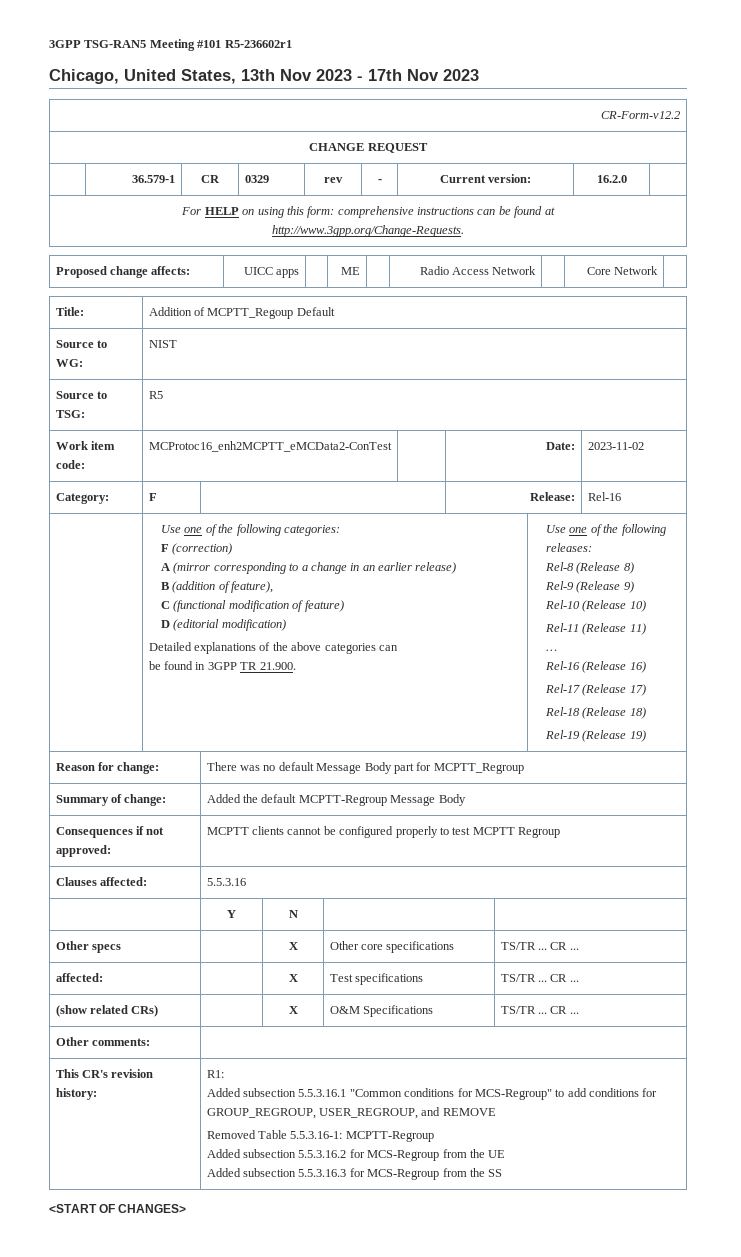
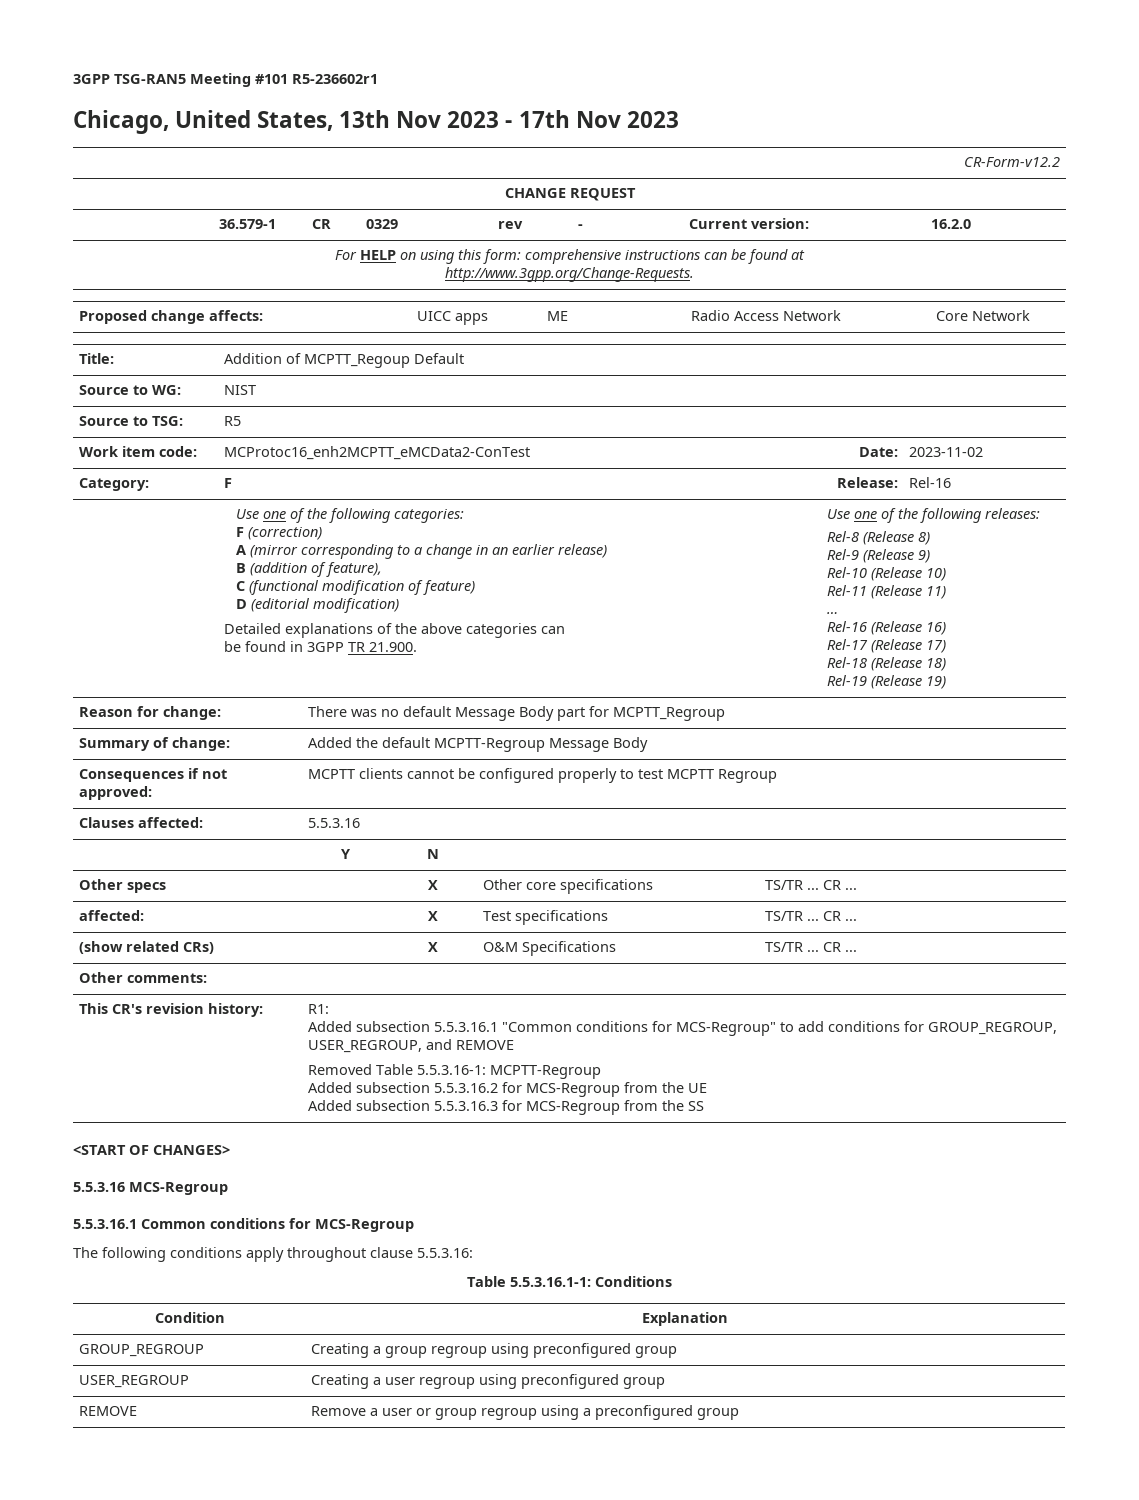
(187, 1208) none -> [73,1182,228,1195] [73,1218,414,1232] [73,1247,473,1262] [467,1276,672,1287] [154,1312,225,1323] [641,1312,728,1326] [79,1344,205,1357] [311,1343,678,1358] [79,1375,190,1388] [311,1374,666,1389] [79,1406,138,1416] [311,1405,740,1420] // 5.5.3.16 MCS-Regroup // 5.5.3.16.1 Common conditions for MCS-Regroup // The following conditions apply throughout clause 5.5.3.16: // Table 5.5.3.16.1-1: Conditions // Condition | Explanation // GROUP_REGROUP | Creating a group regroup using preconfigured group // USER_REGROUP | Creating a user regroup using preconfigured group // REMOVE | Remove a user or group regroup using a preconfigured group

